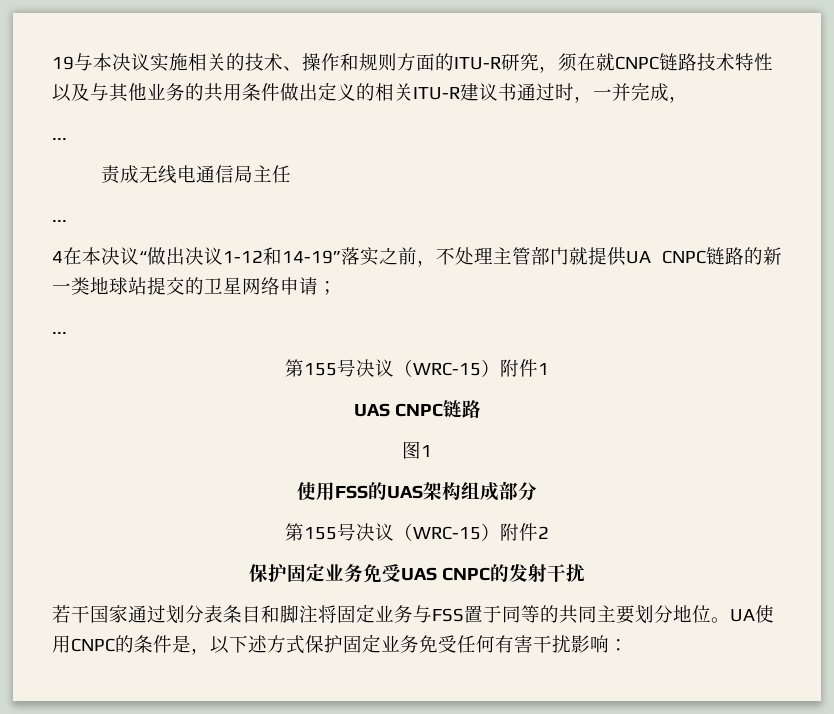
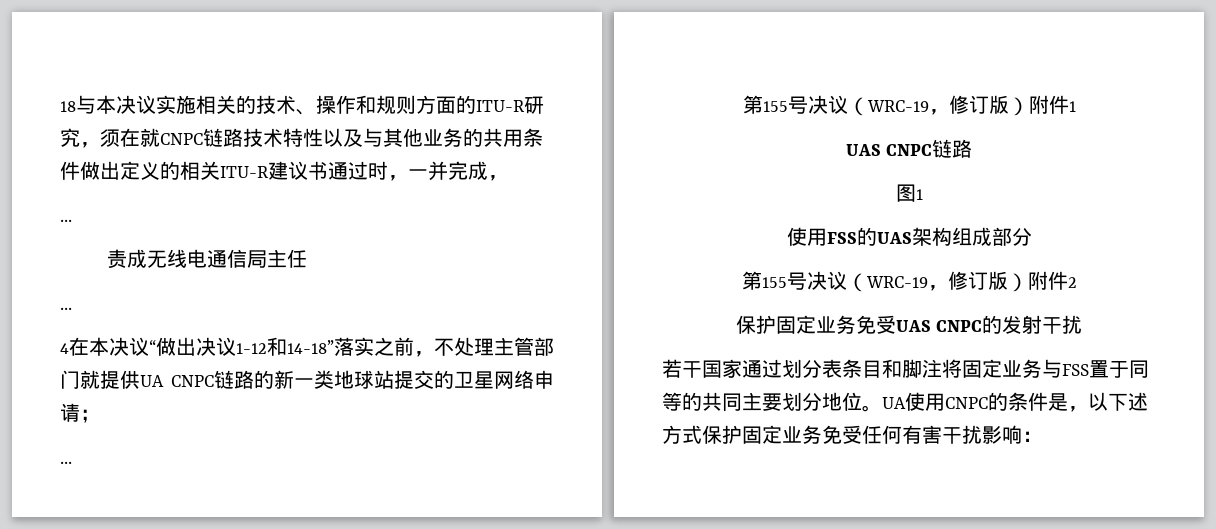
[52,56,74,70] 19 -> [60,101,76,112] 18
[282,250,341,264] 14-19” -> [287,340,334,354] 14-18”
[413,362,481,376] WRC-15 -> [866,95,1009,115] WRC-19，修订版
[413,526,481,540] WRC-15 -> [865,271,1008,291] WRC-19，修订版

